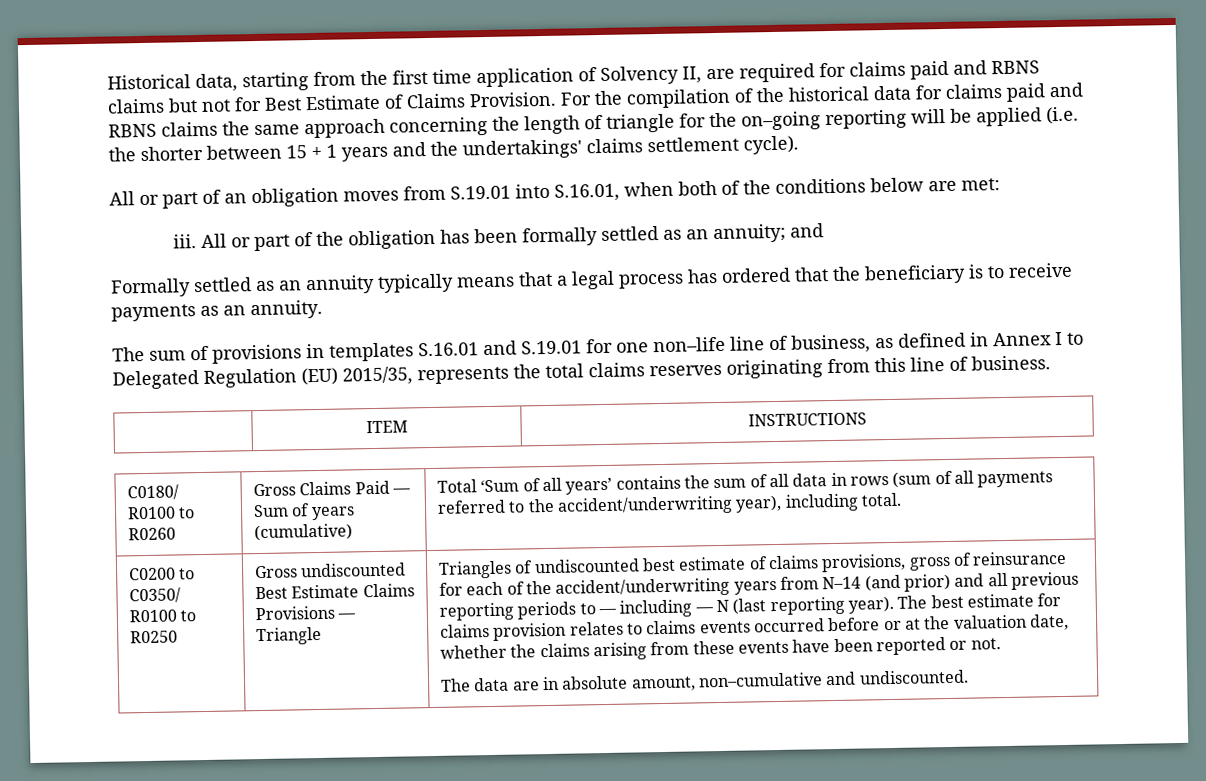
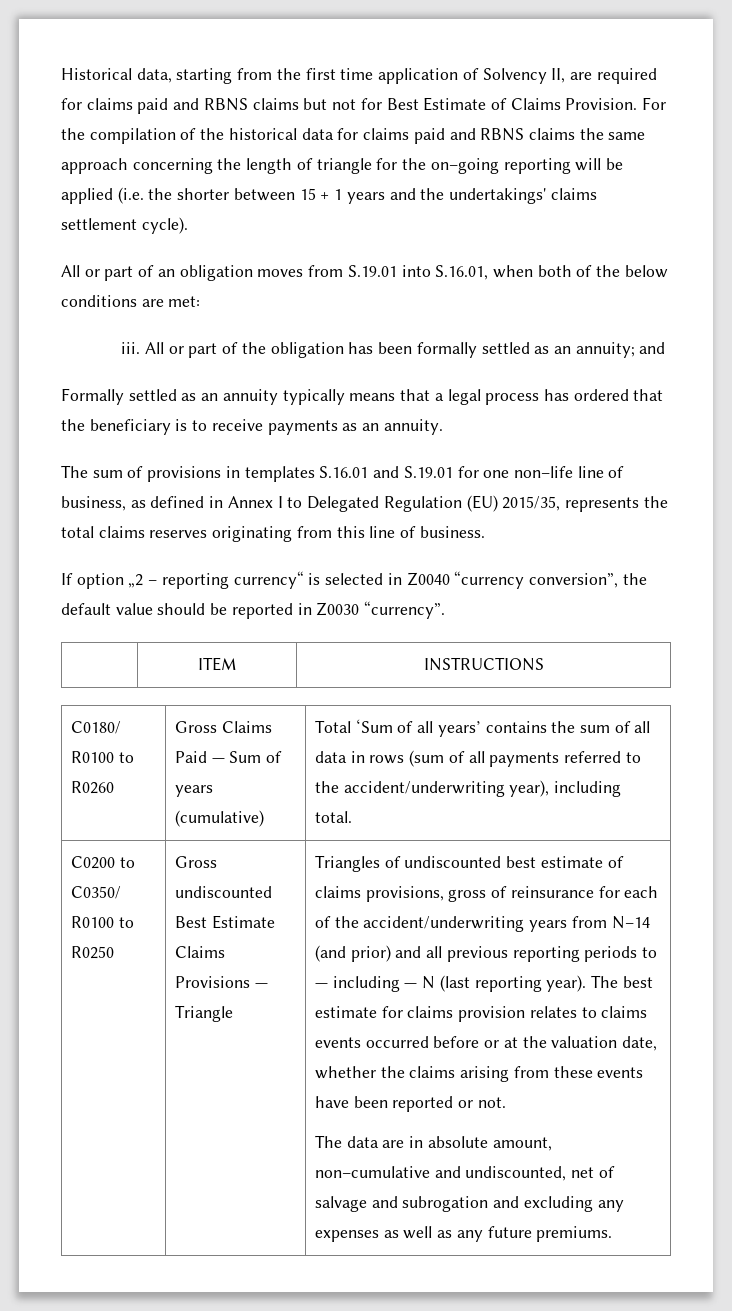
[775,177,924,194] conditions below -> [624,265,668,278] [61,295,137,307] below conditions
(1051, 363) none -> [61,571,647,589] [61,601,446,619] // If option „2 – reporting currency“ is selected in Z0040 “currency conversion”, the default value should be reported in Z0030 “currency”.
[858,669,969,685] undiscounted. -> [465,1166,615,1181] [314,1196,624,1212] [314,1226,613,1242] undiscounted, net of salvage and subrogation and excluding any expenses as well as any future premiums.

